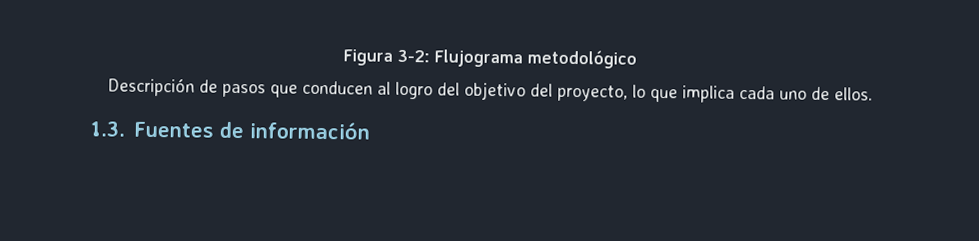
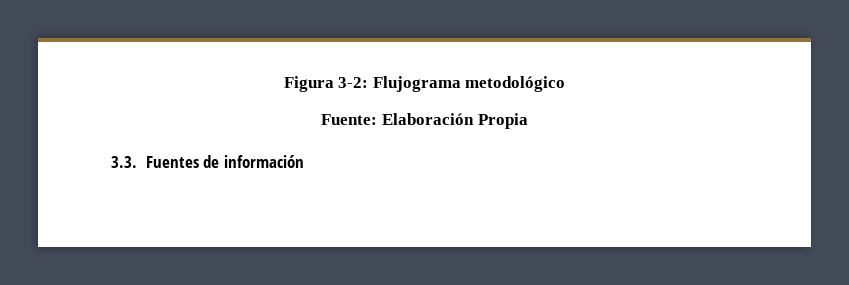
[107,77,873,103] [90,121,125,137] Descripción de pasos que conducen al logro del objetivo del proyecto, lo que implica cada uno de ellos. // 1.3. -> [321,113,528,129] [111,156,137,168] Fuente: Elaboración Propia // 3.3.

